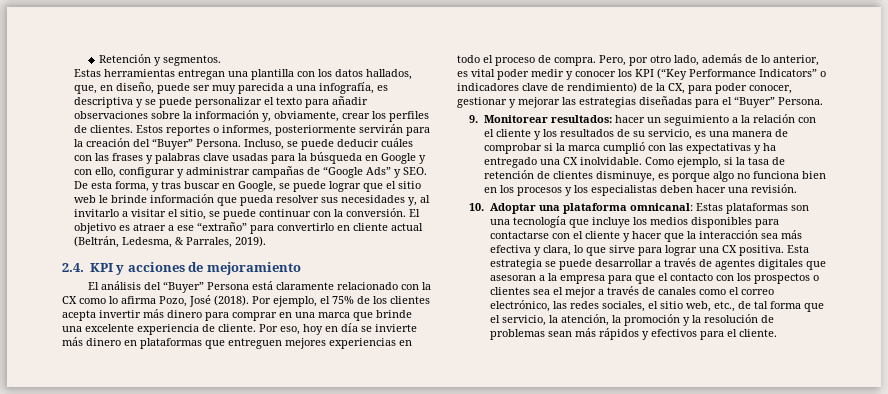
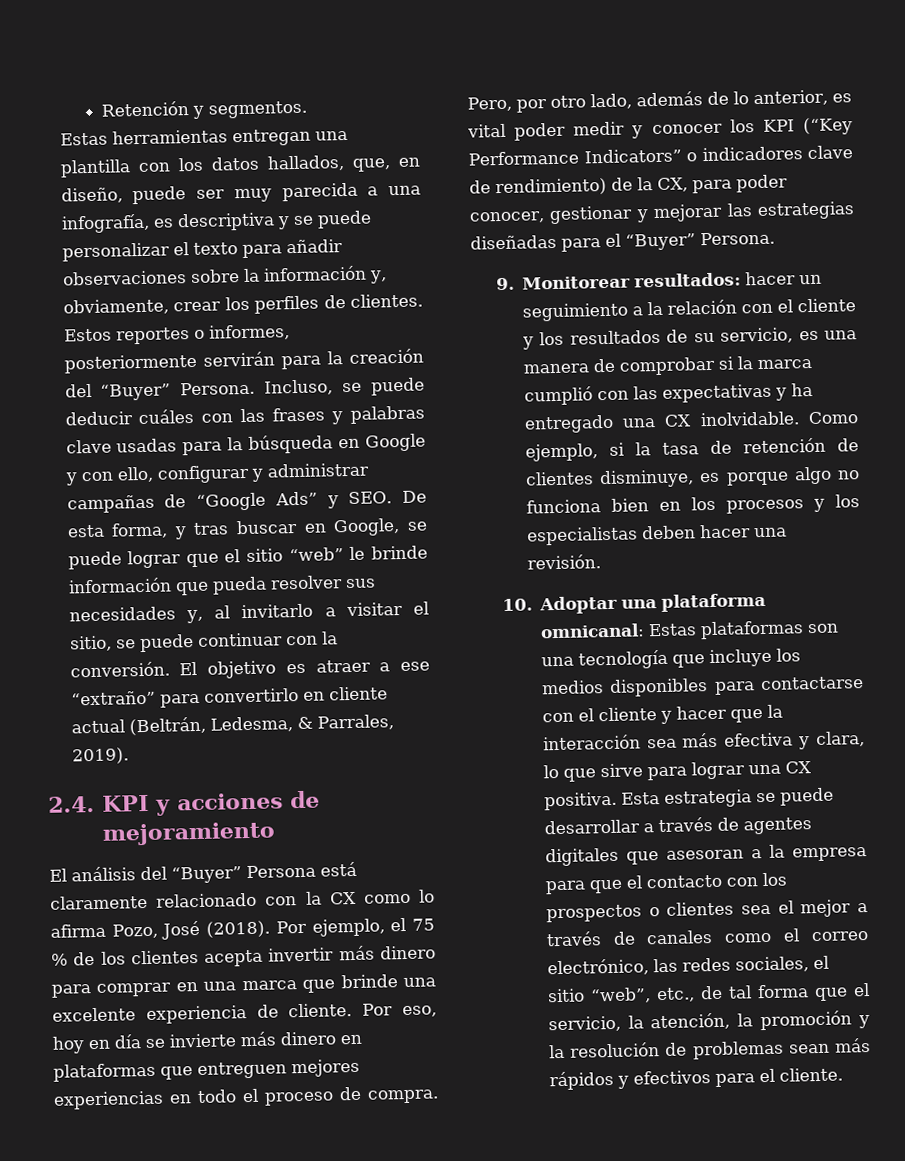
[74,195,97,203] web -> [288,547,344,562] “web”
[332,296,354,304] 75% -> [412,918,436,931] [51,953,68,966] 75 %
[685,301,711,312] web, -> [589,987,651,1004] “web”,

